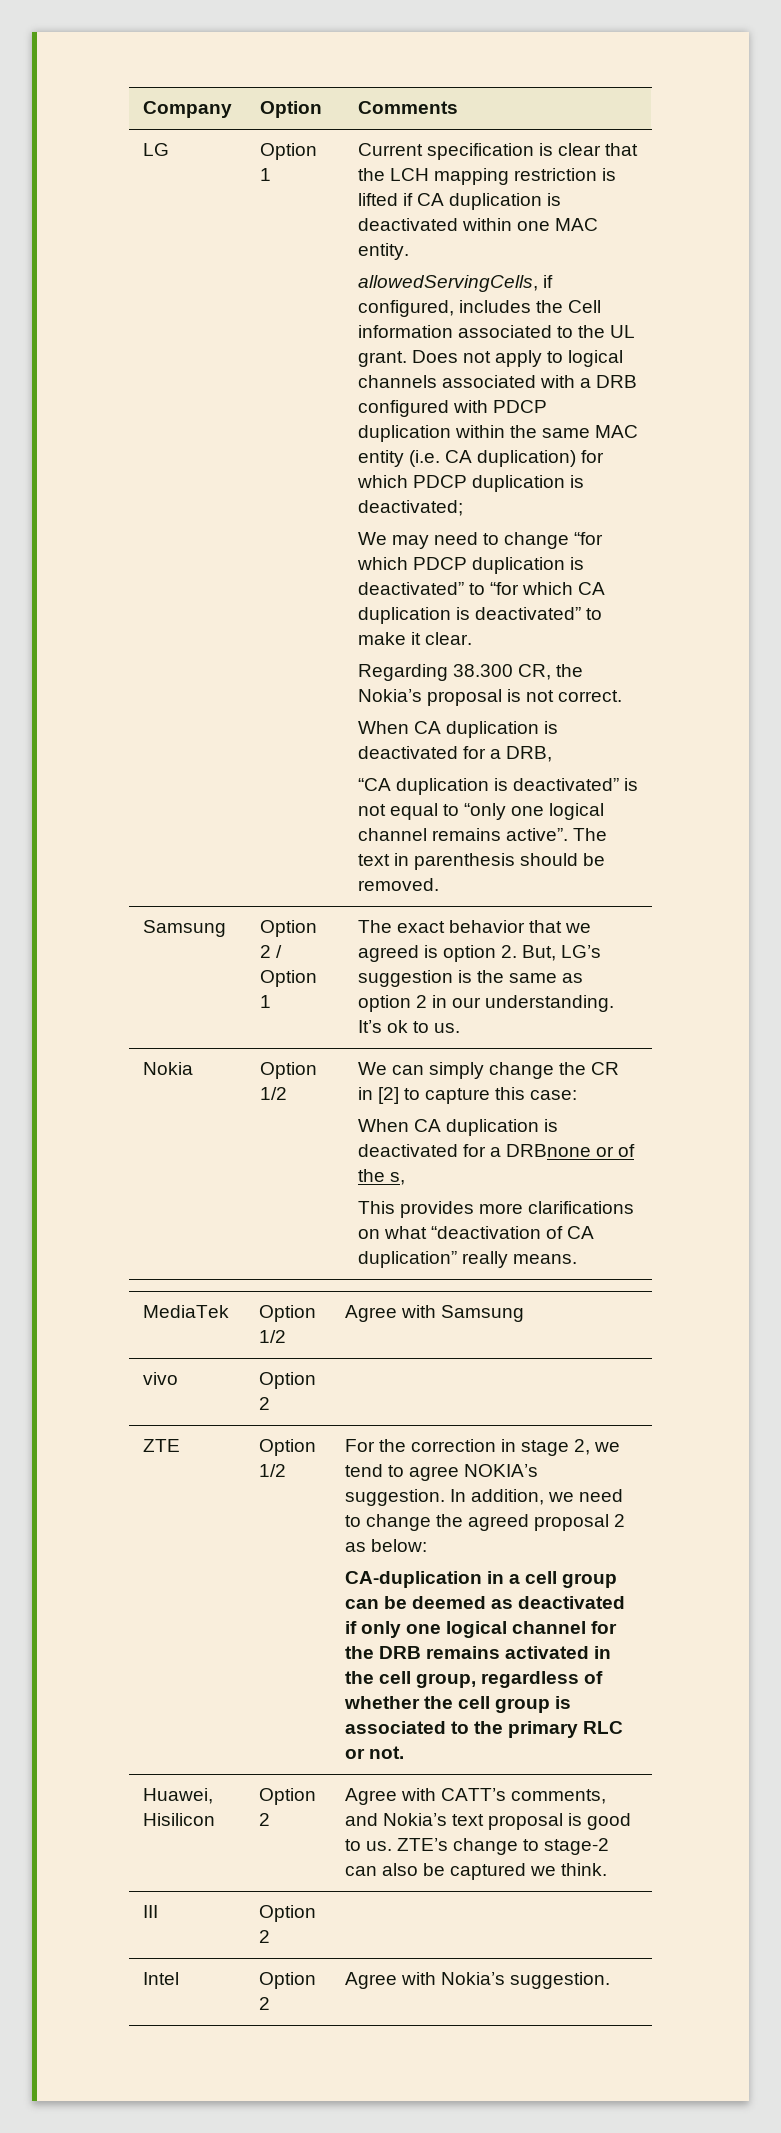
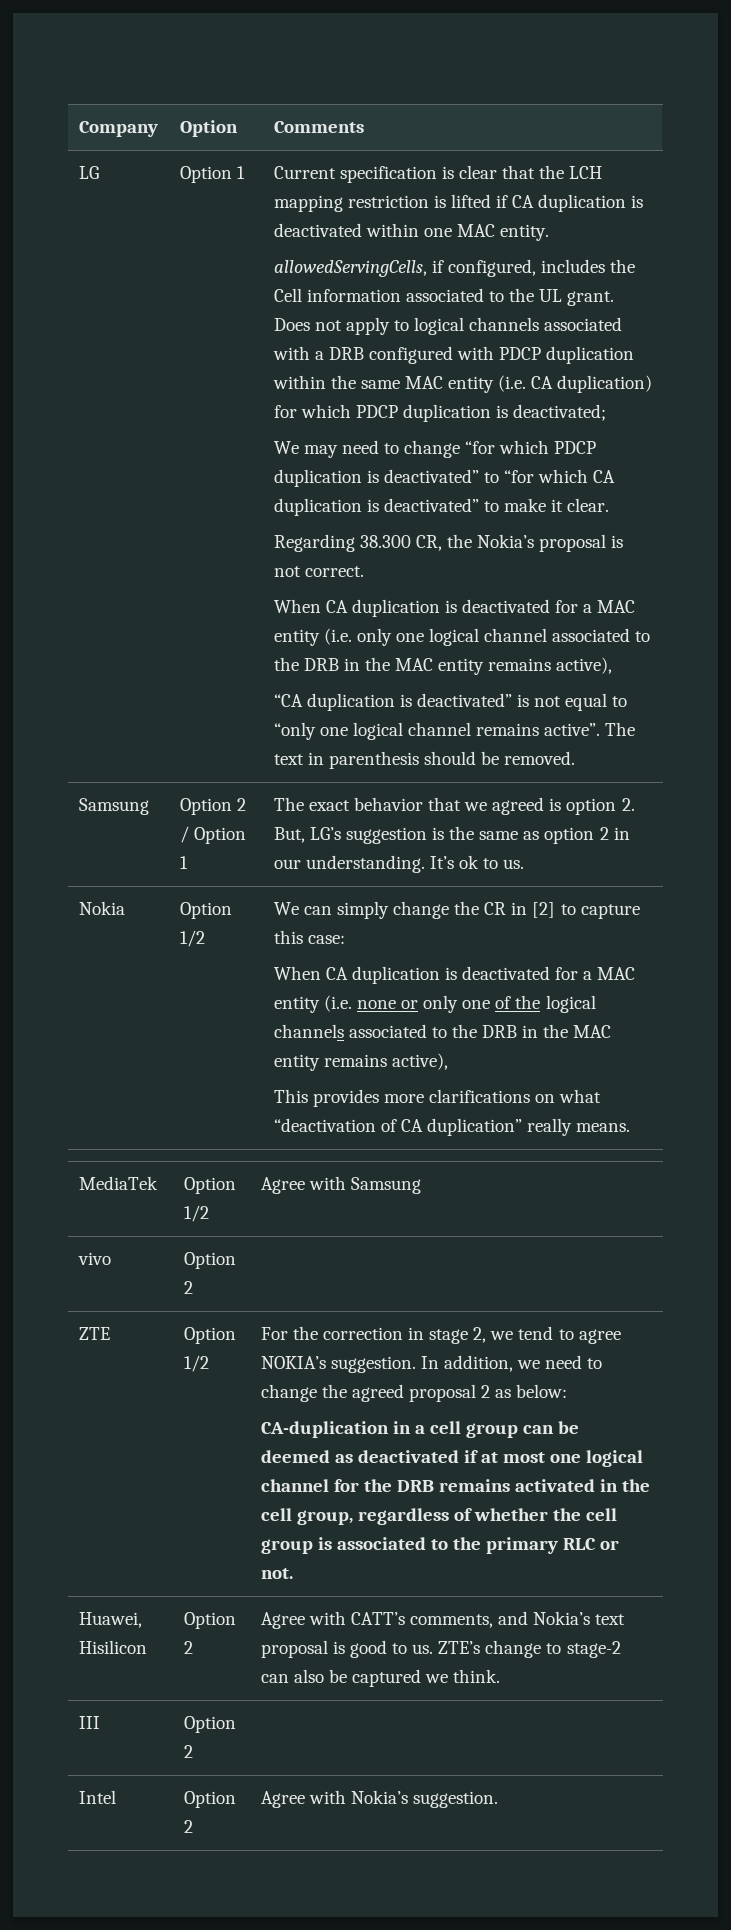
[506,746,553,762] DRB, -> [597,600,636,613] [273,628,651,646] [273,657,613,675] MAC entity (i.e. only one logical channel associated to the DRB in the MAC entity remains active),
[506,1144,636,1157] [357,1169,405,1185] DRBnone or of the s, -> [597,967,636,980] [273,995,596,1013] [273,1024,612,1038] [273,1053,448,1071] MAC entity (i.e. none or only one of the logical channels associated to the DRB in the MAC entity remains active),
[360,1621,401,1638] only -> [481,1452,546,1463] at most

